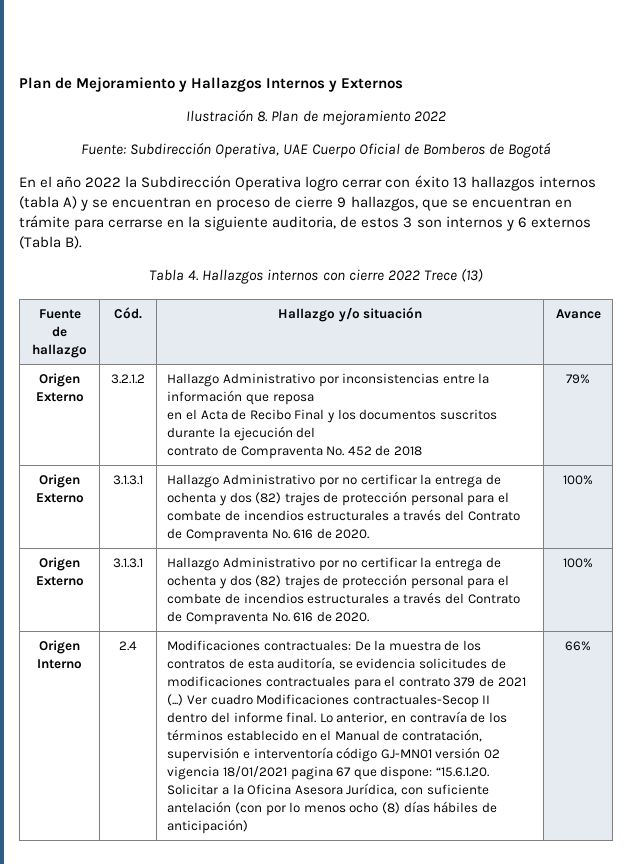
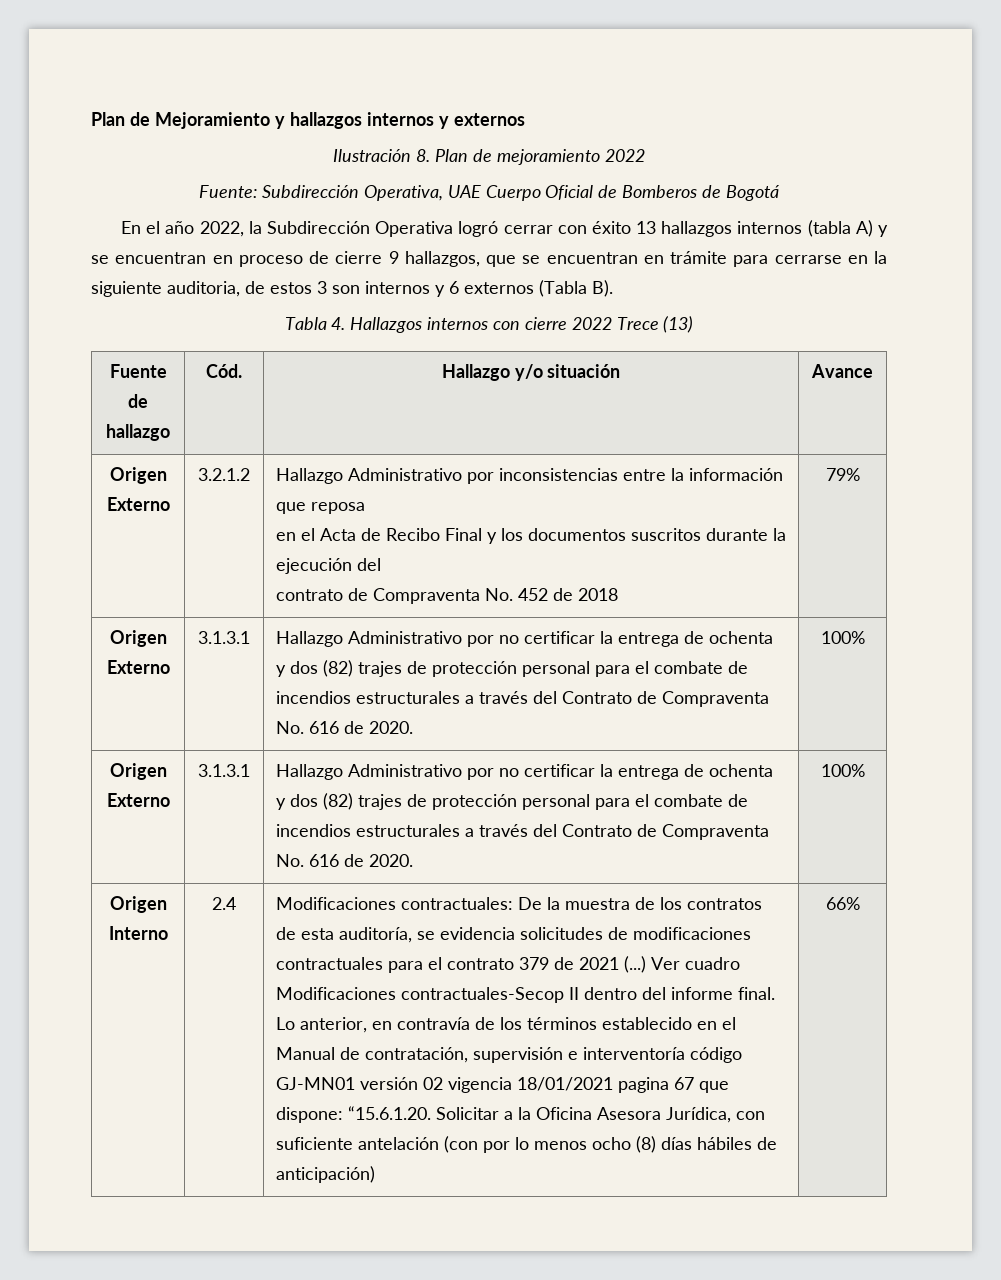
[191,77,404,92] Hallazgos Internos y Externos -> [290,112,525,129] hallazgos internos y externos
[85,177,122,188] 2022 -> [199,221,244,237] 2022,
[305,176,339,191] logro -> [458,221,499,237] logró

